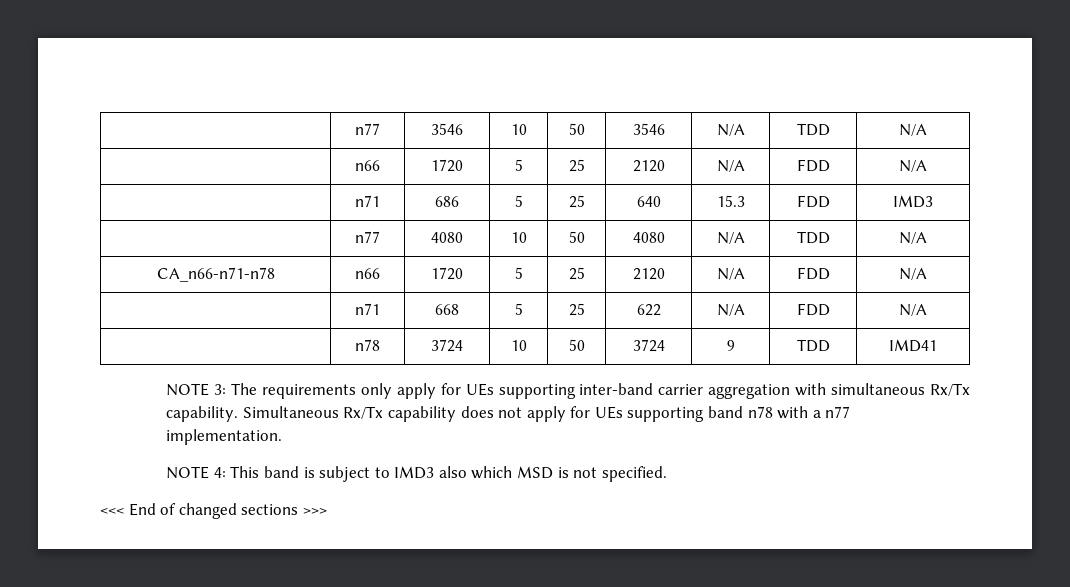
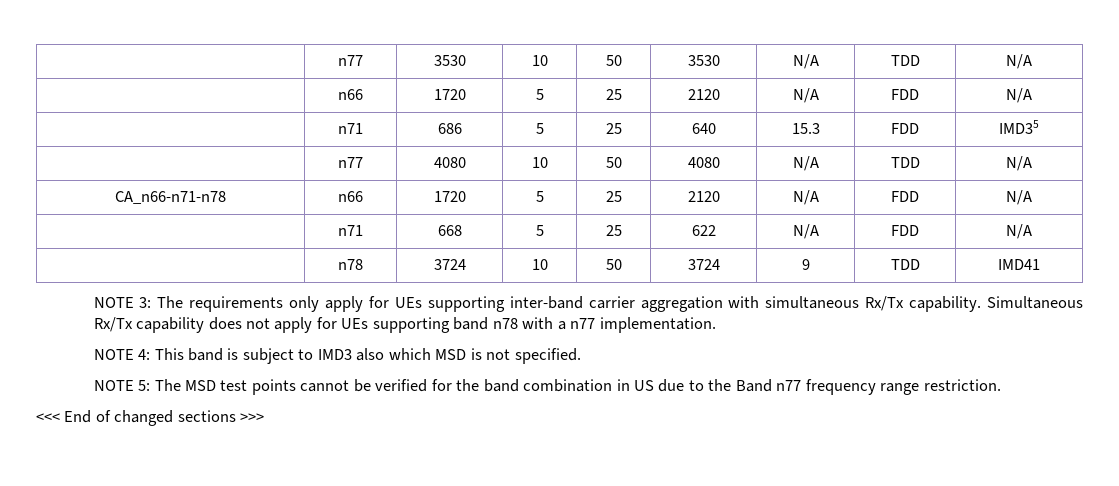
[355,123,380,135] [431,123,463,135] [510,124,527,135] [568,123,585,135] [632,123,665,135] | n77 | 3546 | 10 | 50 | 3546 -> [338,55,363,66] [433,55,466,66] [531,55,548,66] [605,55,622,66] [687,55,720,66] | n77 | 3530 | 10 | 50 | 3530
[893,195,933,208] IMD3 -> [999,120,1039,134] IMD35
(667, 474) none -> [93,379,1001,395] // NOTE 5: The MSD test points cannot be verified for the band combination in US due to the Band n77 frequency range restriction.

